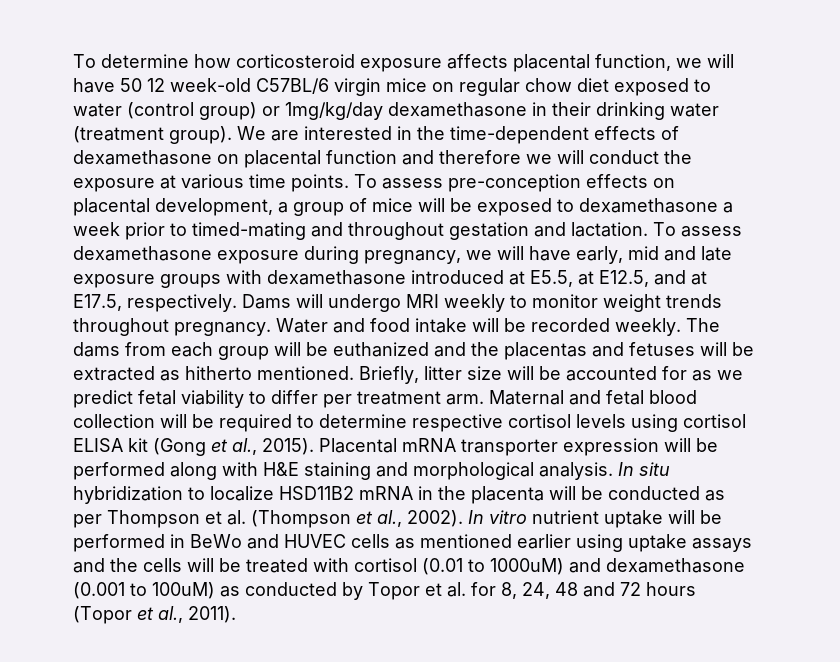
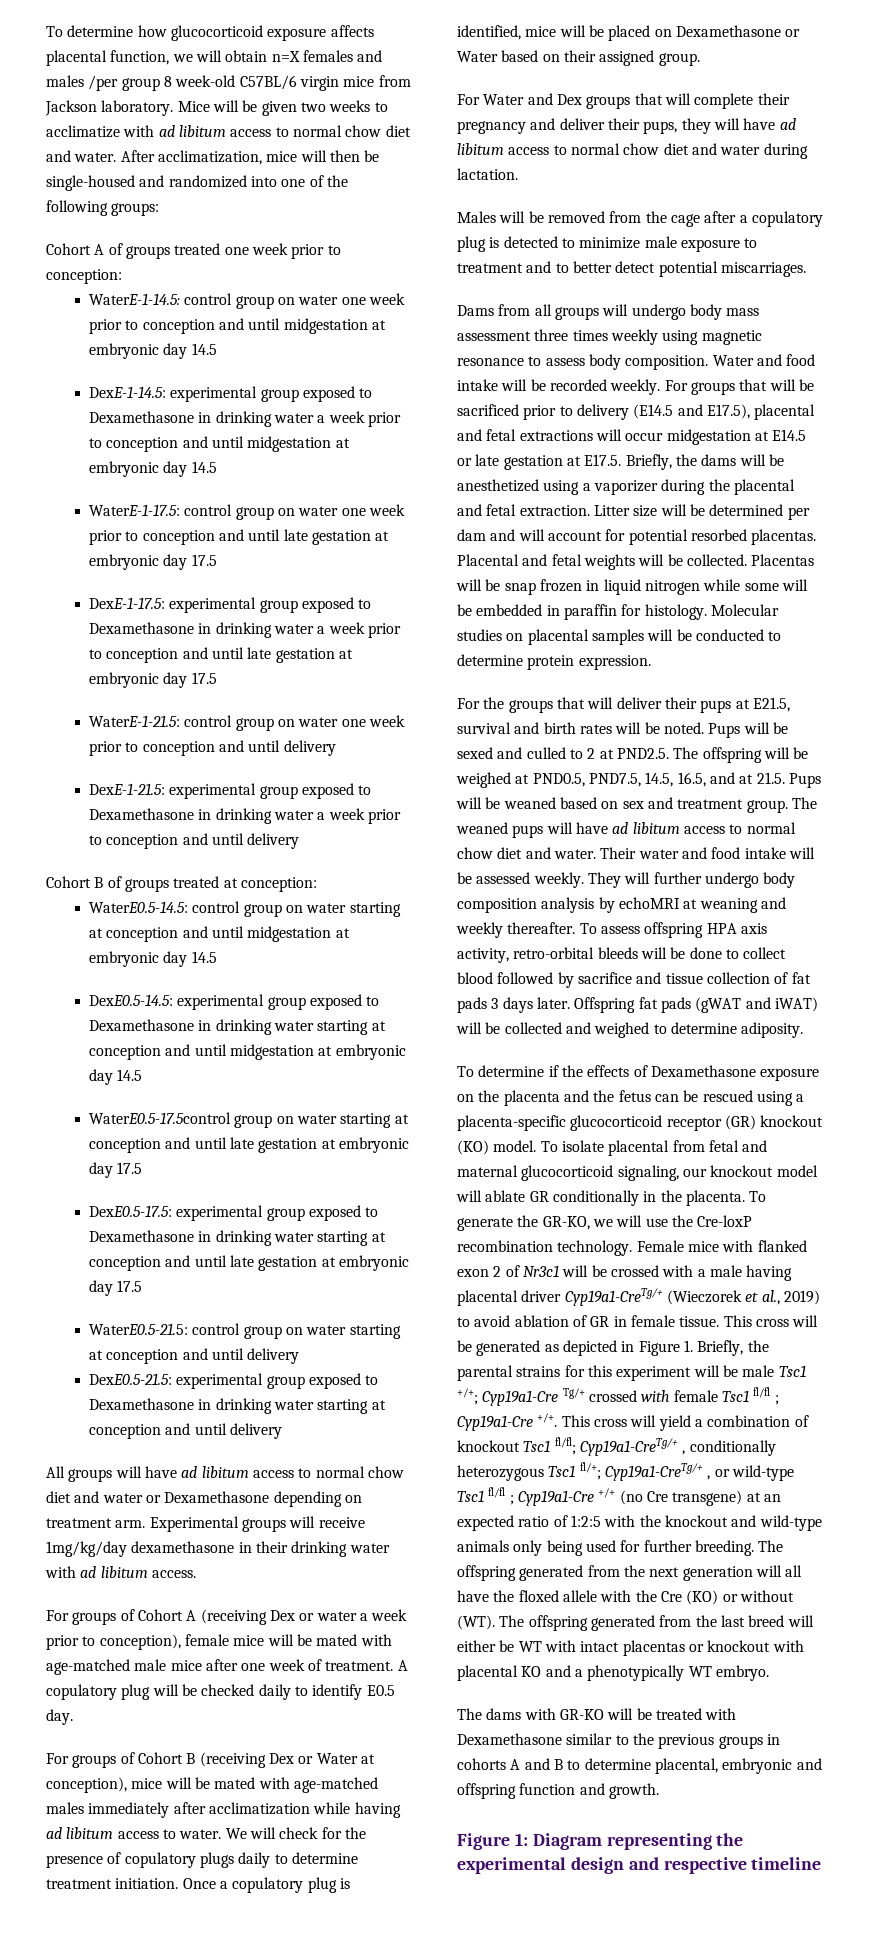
[236,54,355,68] corticosteroid -> [170,25,263,41] glucocorticoid
[73,78,711,96] [73,102,280,120] have 50 12 week-old C57BL/6 virgin mice on regular chow diet exposed to water (control group) or -> [225,50,383,62] [46,75,411,91] [45,100,388,116] [46,125,411,138] [46,150,380,165] [46,175,348,191] [46,200,160,216] [46,243,341,259] [46,269,122,284] [89,293,406,309] [89,318,387,334] [89,343,217,359] [89,386,373,402] [89,411,402,427] [89,436,350,452] [89,461,217,477] [89,504,406,520] [89,529,390,545] [89,554,217,570] [89,597,372,613] [89,622,402,638] [89,647,354,663] [89,672,217,688] [89,715,406,731] [89,740,336,756] [89,783,372,799] [89,808,402,824] [89,833,300,849] [46,876,317,892] [89,901,401,917] [89,926,350,942] [89,951,217,967] [89,994,380,1010] [89,1019,386,1035] [89,1044,406,1060] [89,1069,143,1085] [89,1112,409,1128] [89,1137,410,1153] [89,1162,143,1178] [89,1205,379,1221] [89,1230,386,1246] [89,1255,410,1271] [89,1280,143,1296] [89,1323,401,1339] [89,1348,300,1364] [89,1373,379,1389] [89,1398,386,1414] [89,1423,283,1439] [46,1466,404,1482] [46,1491,362,1507] [46,1516,365,1532] obtain n=X females and males /per group 8 week-old C57BL/6 virgin mice from Jackson laboratory. Mice will be given two weeks to acclimatize with ad libitum access to normal chow diet and water. After acclimatization, mice will then be single-housed and randomized into one of the following groups: // Cohort A of groups treated one week prior to conception: // WaterE-1-14.5: control group on water one week prior to conception and until midgestation at embryonic day 14.5 // DexE-1-14.5: experimental group exposed to Dexamethasone in drinking water a week prior to conception and until midgestation at embryonic day 14.5 // WaterE-1-17.5: control group on water one week prior to conception and until late gestation at embryonic day 17.5 // DexE-1-17.5: experimental group exposed to Dexamethasone in drinking water a week prior to conception and until late gestation at embryonic day 17.5 // WaterE-1-21.5: control group on water one week prior to conception and until delivery // DexE-1-21.5: experimental group exposed to Dexamethasone in drinking water a week prior to conception and until delivery // Cohort B of groups treated at conception: // WaterE0.5-14.5: control group on water starting at conception and until midgestation at embryonic day 14.5 // DexE0.5-14.5: experimental group exposed to Dexamethasone in drinking water starting at conception and until midgestation at embryonic day 14.5 // WaterE0.5-17.5control group on water starting at conception and until late gestation at embryonic day 17.5 // DexE0.5-17.5: experimental group exposed to Dexamethasone in drinking water starting at conception and until late gestation at embryonic day 17.5 // WaterE0.5-21.5: control group on water starting at conception and until delivery // DexE0.5-21.5: experimental group exposed to Dexamethasone in drinking water starting at conception and until delivery // All groups will have ad libitum access to normal chow diet and water or Dexamethasone depending on treatment arm. Experimental groups will receive
[73,126,679,144] [73,150,692,168] [73,174,675,192] [73,198,733,216] [73,222,742,240] [73,246,732,264] [73,270,707,288] [73,294,722,312] [73,318,271,336] (treatment group). We are interested in the time-dependent effects of dexamethasone on placental function and therefore we will conduct the exposure at various time points. To assess pre-conception effects on placental development, a group of mice will be exposed to dexamethasone a week prior to timed-mating and throughout gestation and lactation. To assess dexamethasone exposure during pregnancy, we will have early, mid and late exposure groups with dexamethasone introduced at E5.5, at E12.5, and at E17.5, respectively. Dams will undergo MRI weekly to monitor weight trends throughout pregnancy. -> [45,1566,196,1578] [46,1609,408,1625] [46,1634,392,1650] [46,1659,408,1675] [46,1684,395,1700] [46,1709,73,1725] [46,1752,375,1768] [46,1777,378,1793] [46,1802,401,1818] [46,1827,366,1839] [46,1852,358,1868] [46,1877,350,1893] [457,25,801,41] [457,50,700,66] [457,93,790,109] [457,118,796,134] [457,143,808,159] [457,168,518,180] [457,211,823,227] [457,236,758,252] [457,261,806,277] [457,304,760,320] [457,329,762,345] [457,354,709,370] with ad libitum access. // For groups of Cohort A (receiving Dex or water a week prior to conception), female mice will be mated with age-matched male mice after one week of treatment. A copulatory plug will be checked daily to identify E0.5 day. // For groups of Cohort B (receiving Dex or Water at conception), mice will be mated with age-matched males immediately after acclimatization while having ad libitum access to water. We will check for the presence of copulatory plugs daily to determine treatment initiation. Once a copulatory plug is identified, mice will be placed on Dexamethasone or Water based on their assigned group. // For Water and Dex groups that will complete their pregnancy and deliver their pups, they will have ad libitum access to normal chow diet and water during lactation. // Males will be removed from the cage after a copulatory plug is detected to minimize male exposure to treatment and to better detect potential miscarriages. // Dams from all groups will undergo body mass assessment three times weekly using magnetic resonance to assess body composition.
[686,318,720,332] [73,342,754,360] [73,366,743,384] [73,390,697,408] [73,414,746,432] [73,438,718,456] [73,462,670,480] [73,486,725,504] [73,510,722,528] [73,534,752,552] [73,558,745,575] [73,582,696,600] [73,606,236,624] The dams from each group will be euthanized and the placentas and fetuses will be extracted as hitherto mentioned. Briefly, litter size will be accounted for as we predict fetal viability to differ per treatment arm. Maternal and fetal blood collection will be required to determine respective cortisol levels using cortisol ELISA kit (Gong et al., 2015). Placental mRNA transporter expression will be performed along with H&E staining and morphological analysis. In situ hybridization to localize HSD11B2 mRNA in the placenta will be conducted as per Thompson et al. (Thompson et al., 2002). In vitro nutrient uptake will be performed in BeWo and HUVEC cells as mentioned earlier using uptake assays and the cells will be treated with cortisol (0.01 to 1000uM) and dexamethasone (0.001 to 100uM) as conducted by Topor et al. for 8, 24, 48 and 72 hours (Topor et al., 2011). -> [664,379,814,395] [457,404,816,420] [457,429,807,445] [457,454,784,470] [457,479,795,495] [457,504,810,520] [457,529,817,545] [457,554,815,570] [456,579,808,595] [457,604,779,620] [457,629,782,645] [457,654,651,670] [457,697,790,713] [457,722,788,738] [457,747,809,763] [456,772,821,788] [456,797,817,813] [456,822,796,838] [457,847,815,859] [457,872,796,888] [457,897,786,913] [456,922,767,938] [457,947,787,963] [457,972,811,988] [457,997,818,1013] [456,1022,804,1038] [457,1065,820,1081] [457,1090,805,1106] [457,1115,824,1131] [457,1140,768,1156] [457,1165,818,1181] [456,1190,767,1206] [457,1215,753,1231] [457,1240,807,1256] [457,1265,793,1281] [457,1288,820,1306] [457,1315,819,1327] [457,1340,769,1356] [457,1365,806,1381] [457,1387,779,1406] [457,1413,809,1431] [457,1437,776,1456] [457,1462,794,1481] [457,1487,781,1506] [457,1515,822,1531] [457,1540,784,1556] [457,1565,803,1581] [457,1590,794,1605] [457,1615,814,1631] [457,1640,804,1656] [457,1665,769,1681] [457,1708,737,1720] [457,1733,780,1749] [457,1758,822,1774] [457,1783,659,1799] [457,1833,744,1850] [457,1857,822,1874] For groups that will be sacrificed prior to delivery (E14.5 and E17.5), placental and fetal extractions will occur midgestation at E14.5 or late gestation at E17.5. Briefly, the dams will be anesthetized using a vaporizer during the placental and fetal extraction. Litter size will be determined per dam and will account for potential resorbed placentas. Placental and fetal weights will be collected. Placentas will be snap frozen in liquid nitrogen while some will be embedded in paraffin for histology. Molecular studies on placental samples will be conducted to determine protein expression. // For the groups that will deliver their pups at E21.5, survival and birth rates will be noted. Pups will be sexed and culled to 2 at PND2.5. The offspring will be weighed at PND0.5, PND7.5, 14.5, 16.5, and at 21.5. Pups will be weaned based on sex and treatment group. The weaned pups will have ad libitum access to normal chow diet and water. Their water and food intake will be assessed weekly. They will further undergo body composition analysis by echoMRI at weaning and weekly thereafter. To assess offspring HPA axis activity, retro-orbital bleeds will be done to collect blood followed by sacrifice and tissue collection of fat pads 3 days later. Offspring fat pads (gWAT and iWAT) will be collected and weighed to determine adiposity. // To determine if the effects of Dexamethasone exposure on the placenta and the fetus can be rescued using a placenta-specific glucocorticoid receptor (GR) knockout (KO) model. To isolate placental from fetal and maternal glucocorticoid signaling, our knockout model will ablate GR conditionally in the placenta. To generate the GR-KO, we will use the Cre-loxP recombination technology. Female mice with flanked exon 2 of Nr3c1 will be crossed with a male having placental driver Cyp19a1-CreTg/+ (Wieczorek et al., 2019) to avoid ablation of GR in female tissue. This cross will be generated as depicted in Figure 1. Briefly, the parental strains for this experiment will be male Tsc1 +/+; Cyp19a1-Cre Tg/+ crossed with female Tsc1 fl/fl ; Cyp19a1-Cre +/+. This cross will yield a combination of knockout Tsc1 fl/fl; Cyp19a1-CreTg/+ , conditionally heterozygous Tsc1 fl/+; Cyp19a1-CreTg/+ , or wild-type Tsc1 fl/fl ; Cyp19a1-Cre +/+ (no Cre transgene) at an expected ratio of 1:2:5 with the knockout and wild-type animals only being used for further breeding. The offspring generated from the next generation will all have the floxed allele with the Cre (KO) or without (WT). The offspring generated from the last breed will either be WT with intact placentas or knockout with placental KO and a phenotypically WT embryo. // The dams with GR-KO will be treated with Dexamethasone similar to the previous groups in cohorts A and B to determine placental, embryonic and offspring function and growth. // Figure 1: Diagram representing the experimental design and respective timeline

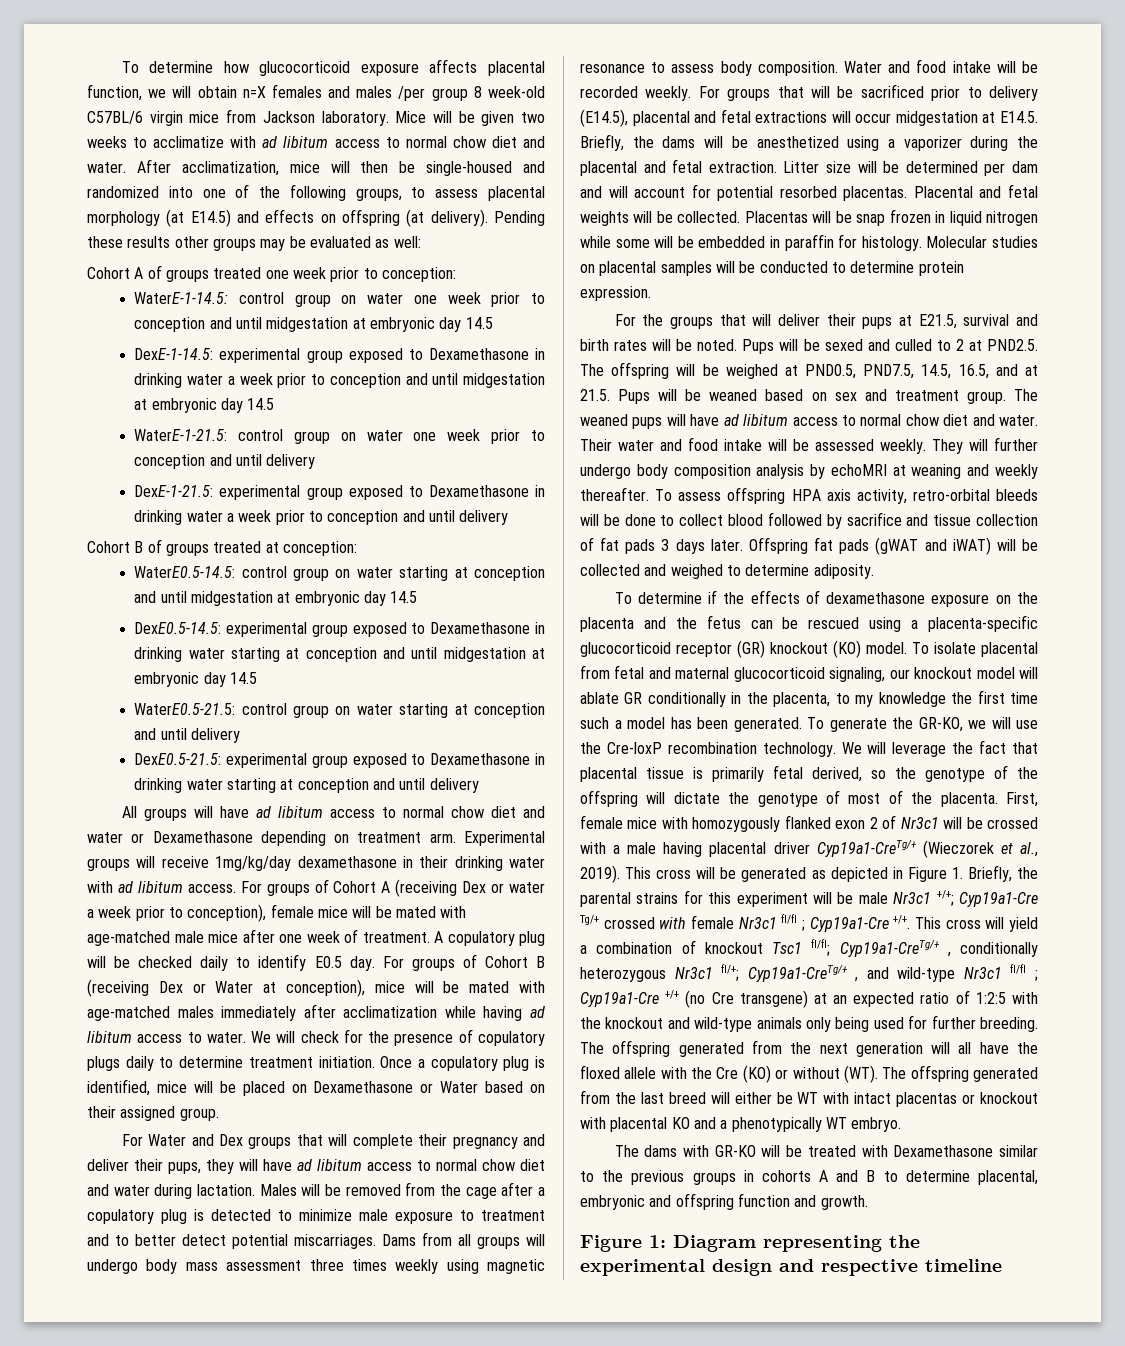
[111,203,160,216] groups: -> [355,186,545,201] [87,209,545,227] [87,236,421,251] groups, to assess placental morphology (at E14.5) and effects on offspring (at delivery). Pending these results other groups may be evaluated as well:
[89,504,406,520] [89,529,390,545] [89,554,217,570] [89,597,372,613] [89,622,402,638] [89,647,354,663] [89,672,217,688] // WaterE-1-17.5: control group on water one week prior to conception and until late gestation at embryonic day 17.5 // DexE-1-17.5: experimental group exposed to Dexamethasone in drinking water a week prior to conception and until late gestation at embryonic day 17.5 -> (275, 404) none
[89,1112,409,1128] [89,1137,410,1153] [89,1162,143,1178] [89,1205,379,1221] [89,1230,386,1246] [89,1255,410,1271] [89,1280,143,1296] // WaterE0.5-17.5control group on water starting at conception and until late gestation at embryonic day 17.5 // DexE0.5-17.5: experimental group exposed to Dexamethasone in drinking water starting at conception and until late gestation at embryonic day 17.5 -> (257, 678) none
(196, 1574) // -> (236, 888) none
(73, 1717) // -> (375, 963) none
(518, 174) // -> (255, 1190) none
(806, 269) // -> (376, 1241) none
[633,404,750,419] (E14.5 and E17.5), -> [580,109,628,127] (E14.5),
[772,429,807,441] [457,454,622,470] E14.5 or late gestation at E17.5. -> [999,111,1038,123] E14.5.
[650,1065,756,1077] Dexamethasone -> [826,592,926,604] dexamethasone
[685,1190,745,1206] placenta. -> [773,690,1038,707] [580,717,802,732] placenta, to my knowledge the first time such a model has been generated.
[636,1240,684,1252] Female -> [841,740,1038,757] [580,765,1038,782] [580,790,1038,807] [580,815,623,829] We will leverage the fact that placental tissue is primarily fetal derived, so the genotype of the offspring will dictate the genotype of most of the placenta. First, female
(754, 1246) none -> [692,817,781,832] homozygously
[783,1290,820,1305] [457,1315,720,1327] 2019) to avoid ablation of GR in female tissue. -> [580,865,620,883] 2019).
[778,1365,806,1377] Tsc1 -> [893,892,932,904] Nr3c1
[721,1390,749,1402] Tsc1 -> [738,917,777,929] Nr3c1
[548,1465,576,1477] Tsc1 -> [674,967,713,979] Nr3c1
[714,1465,794,1481] [457,1490,484,1502] or wild-type Tsc1 -> [866,967,1002,982] and wild-type Nr3c1

